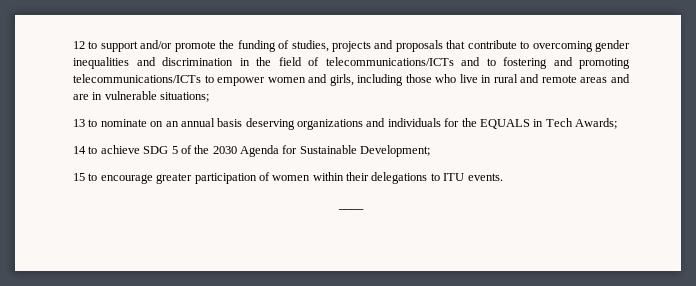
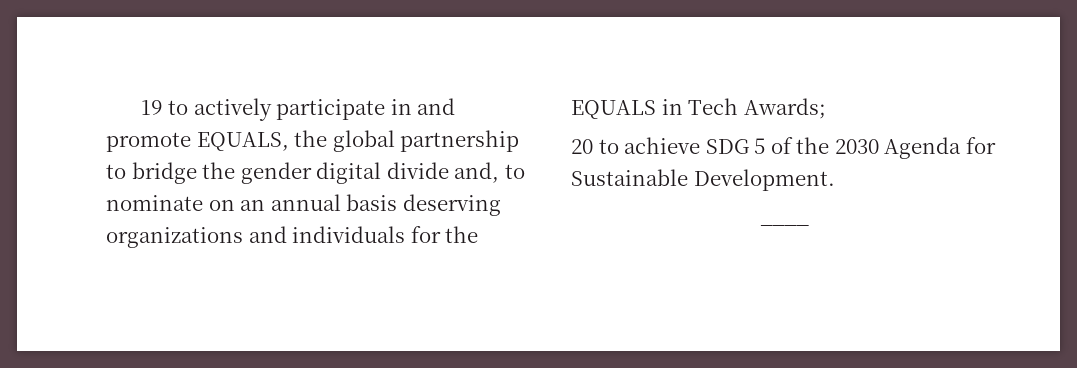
[73,40,630,52] [73,57,630,69] [73,74,631,86] [73,91,210,102] [73,119,85,127] 12 to support and/or promote the funding of studies, projects and proposals that contribute to overcoming gender inequalities and discrimination in the field of telecommunications/ICTs and to fostering and promoting telecommunications/ICTs to empower women and girls, including those who live in rural and remote areas and are in vulnerable situations; // 13 -> [140,98,456,121] [106,130,520,152] [106,162,500,184] 19 to actively participate in and promote EQUALS, the global partnership to bridge the gender digital divide and,
[73,146,86,154] 14 -> [571,139,593,154] 20
[360,145,431,157] [73,172,503,184] Development; // 15 to encourage greater participation of women within their delegations to ITU events. -> [693,169,835,191] Development.

